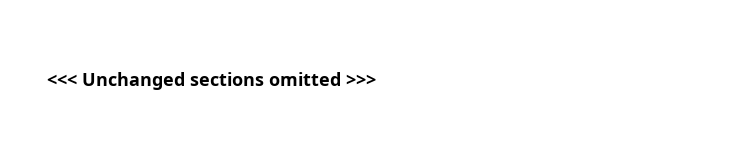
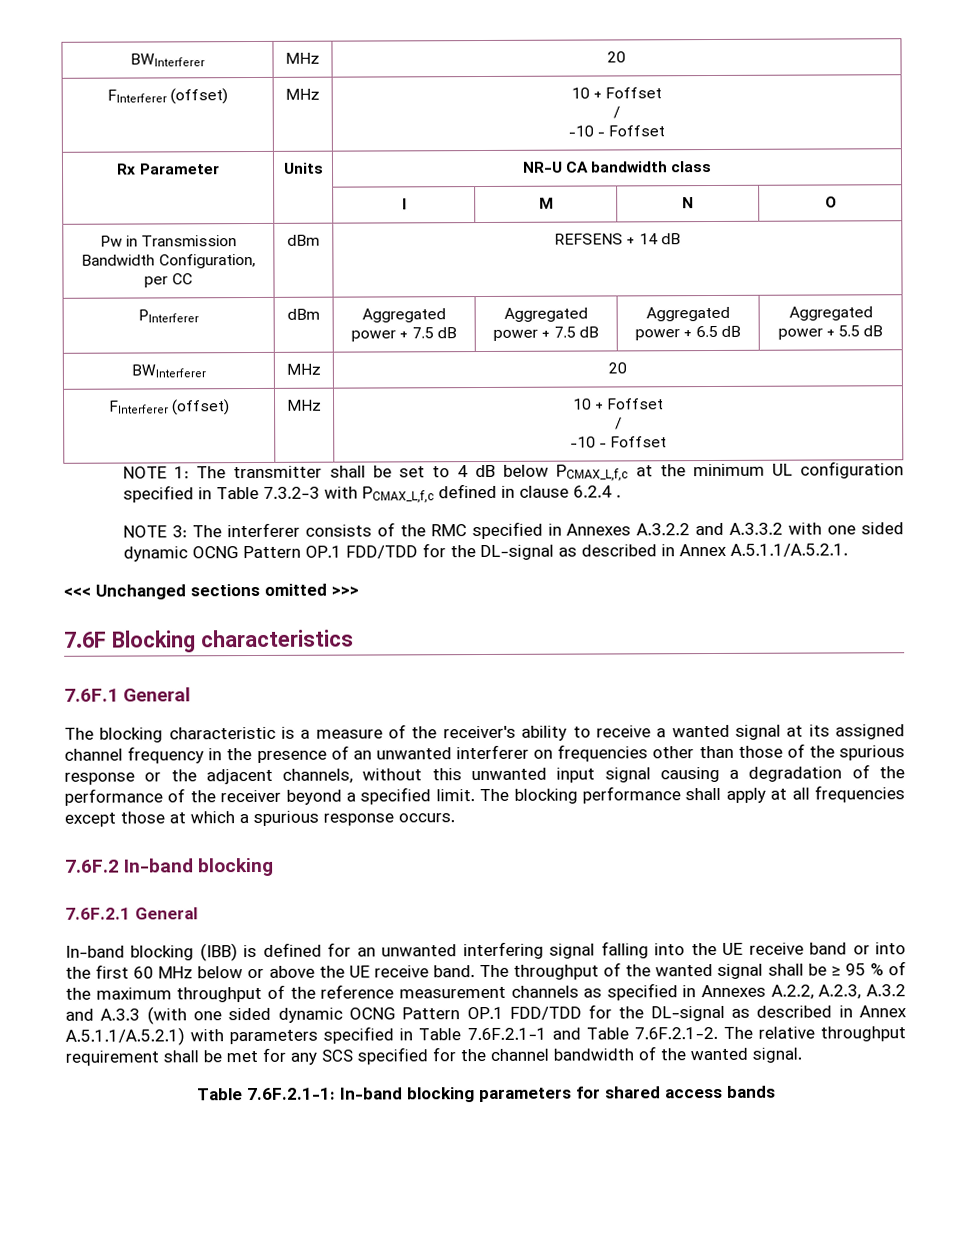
(47, 80) none -> [130,53,205,67] [285,52,320,64] [607,51,627,63] [106,88,229,105] [285,88,320,100] [570,87,663,99] [613,106,621,119] [567,125,666,137] [116,163,220,175] [282,162,324,174] [521,161,713,173] [401,198,407,210] [538,197,554,209] [682,197,694,209] [824,196,837,208] [99,235,238,247] [81,253,256,269] [144,273,193,288] [287,234,320,246] [554,233,681,245] [138,309,199,323] [287,308,320,320] [362,308,446,323] [351,327,457,342] [504,307,588,322] [493,326,599,341] [646,306,730,322] [635,325,741,341] [788,306,873,321] [777,325,884,340] [131,364,206,378] [286,363,321,375] [608,362,628,374] [108,399,231,416] [287,399,322,411] [572,398,665,410] [615,417,623,430] [569,436,668,448] [123,461,905,482] [123,483,622,504] [123,521,905,540] [123,543,849,562] BWInterferer | MHz | 20 // FInterferer (offset) | MHz | 10 + Foffset // / // -10 - Foffset // Rx Parameter | Units | NR-U CA bandwidth class // | | I | M | N | O // Pw in Transmission Bandwidth Configuration, per CC | dBm | REFSENS + 14 dB // PInterferer | dBm | Aggregated power + 7.5 dB | Aggregated power + 7.5 dB | Aggregated power + 6.5 dB | Aggregated power + 5.5 dB // BWInterferer | MHz | 20 // FInterferer (offset) | MHz | 10 + Foffset // / // -10 - Foffset // NOTE 1: The transmitter shall be set to 4 dB below PCMAX_L,f,c at the minimum UL configuration specified in Table 7.3.2-3 with PCMAX_L,f,c defined in clause 6.2.4 . // NOTE 3: The interferer consists of the RMC specified in Annexes A.3.2.2 and A.3.3.2 with one sided dynamic OCNG Pattern OP.1 FDD/TDD for the DL-signal as described in Annex A.5.1.1/A.5.2.1. //
(376, 80) none -> [64,629,354,653] [64,687,192,702] [64,724,906,743] [64,743,905,764] [64,764,906,785] [64,785,905,806] [64,810,455,827] [65,857,275,877] [65,907,198,920] [65,941,907,962] [65,961,907,980] [65,983,906,1003] [65,1004,907,1025] [65,1026,907,1046] [65,1046,802,1066] [197,1085,776,1103] // 7.6F Blocking characteristics // 7.6F.1 General // The blocking characteristic is a measure of the receiver's ability to receive a wanted signal at its assigned channel frequency in the presence of an unwanted interferer on frequencies other than those of the spurious response or the adjacent channels, without this unwanted input signal causing a degradation of the performance of the receiver beyond a specified limit. The blocking performance shall apply at all frequencies except those at which a spurious response occurs. // 7.6F.2 In-band blocking // 7.6F.2.1 General // In-band blocking (IBB) is defined for an unwanted interfering signal falling into the UE receive band or into the first 60 MHz below or above the UE receive band. The throughput of the wanted signal shall be ≥ 95 % of the maximum throughput of the reference measurement channels as specified in Annexes A.2.2, A.2.3, A.3.2 and A.3.3 (with one sided dynamic OCNG Pattern OP.1 FDD/TDD for the DL-signal as described in Annex A.5.1.1/A.5.2.1) with parameters specified in Table 7.6F.2.1-1 and Table 7.6F.2.1-2. The relative throughput requirement shall be met for any SCS specified for the channel bandwidth of the wanted signal. // Table 7.6F.2.1-1: In-band blocking parameters for shared access bands

